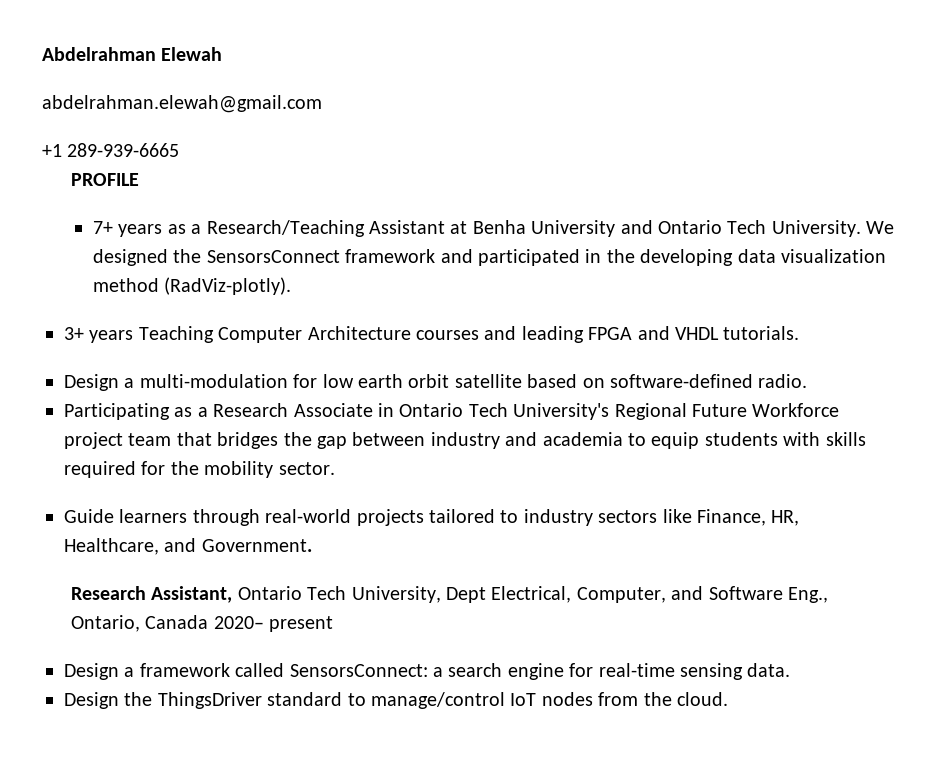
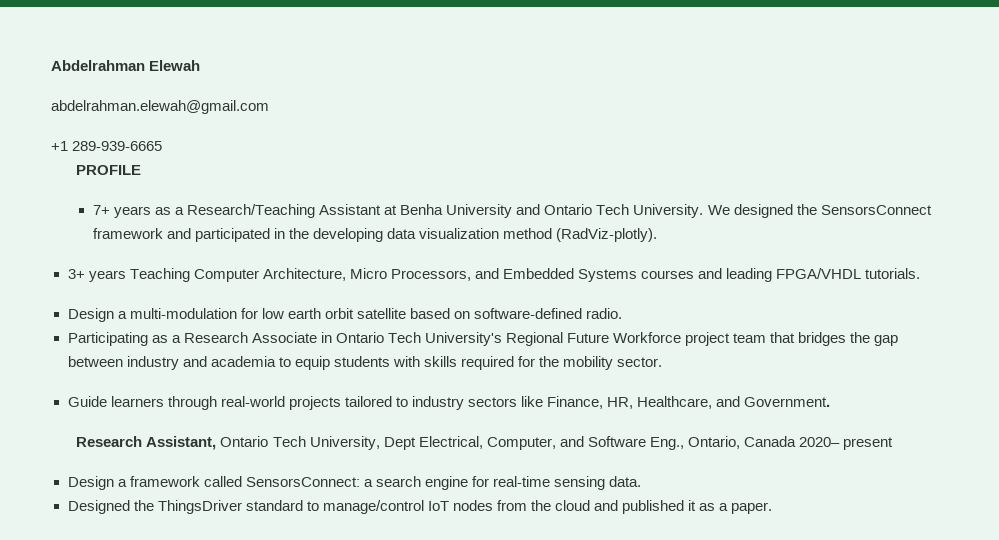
[307,326,719,343] Architecture courses and leading FPGA and VHDL -> [262,268,862,282] Architecture, Micro Processors, and Embedded Systems courses and leading FPGA/VHDL
[64,692,119,709] Design -> [67,500,130,514] Designed
[676,692,728,706] cloud. -> [555,500,773,514] cloud and published it as a paper.

